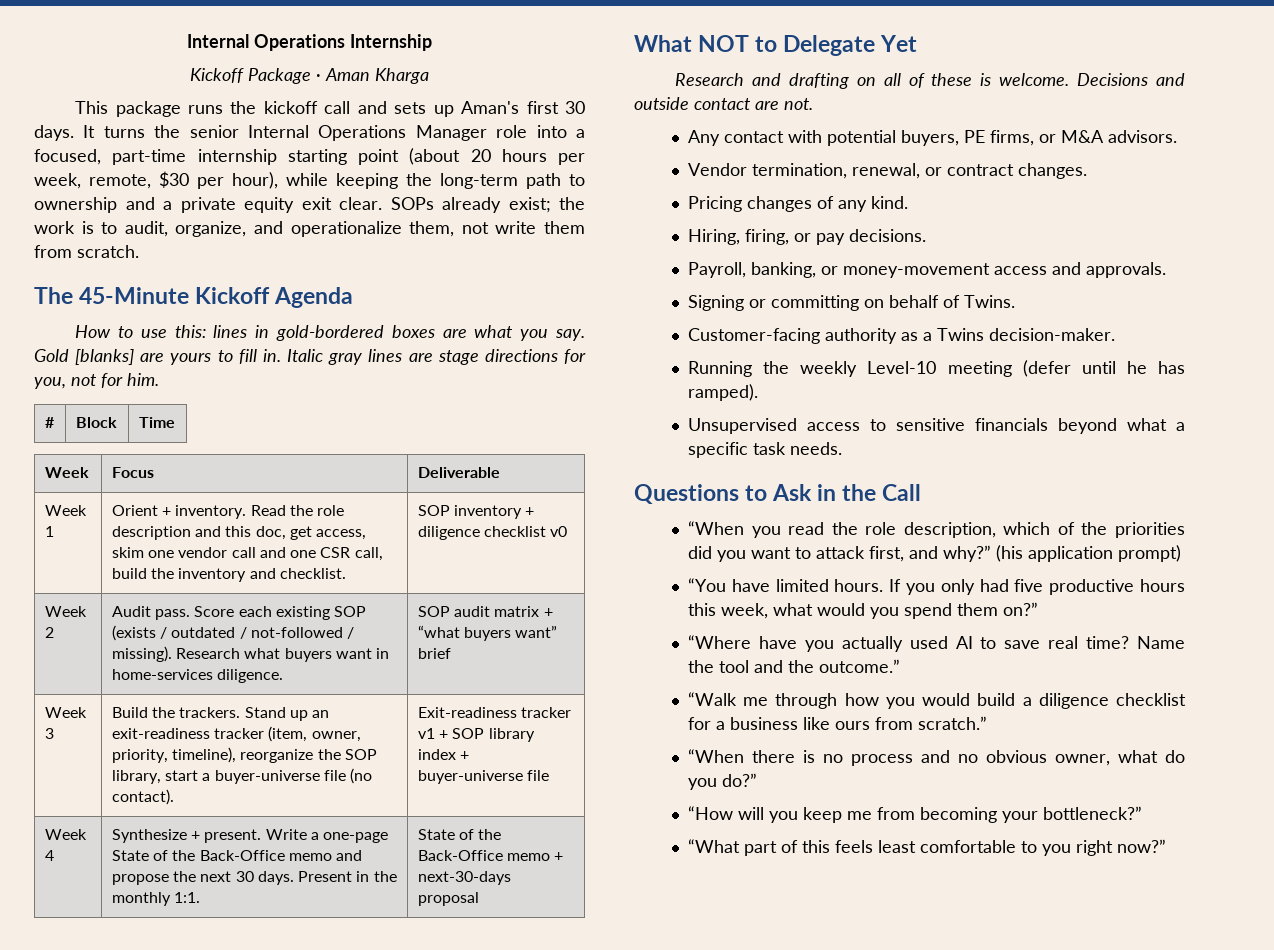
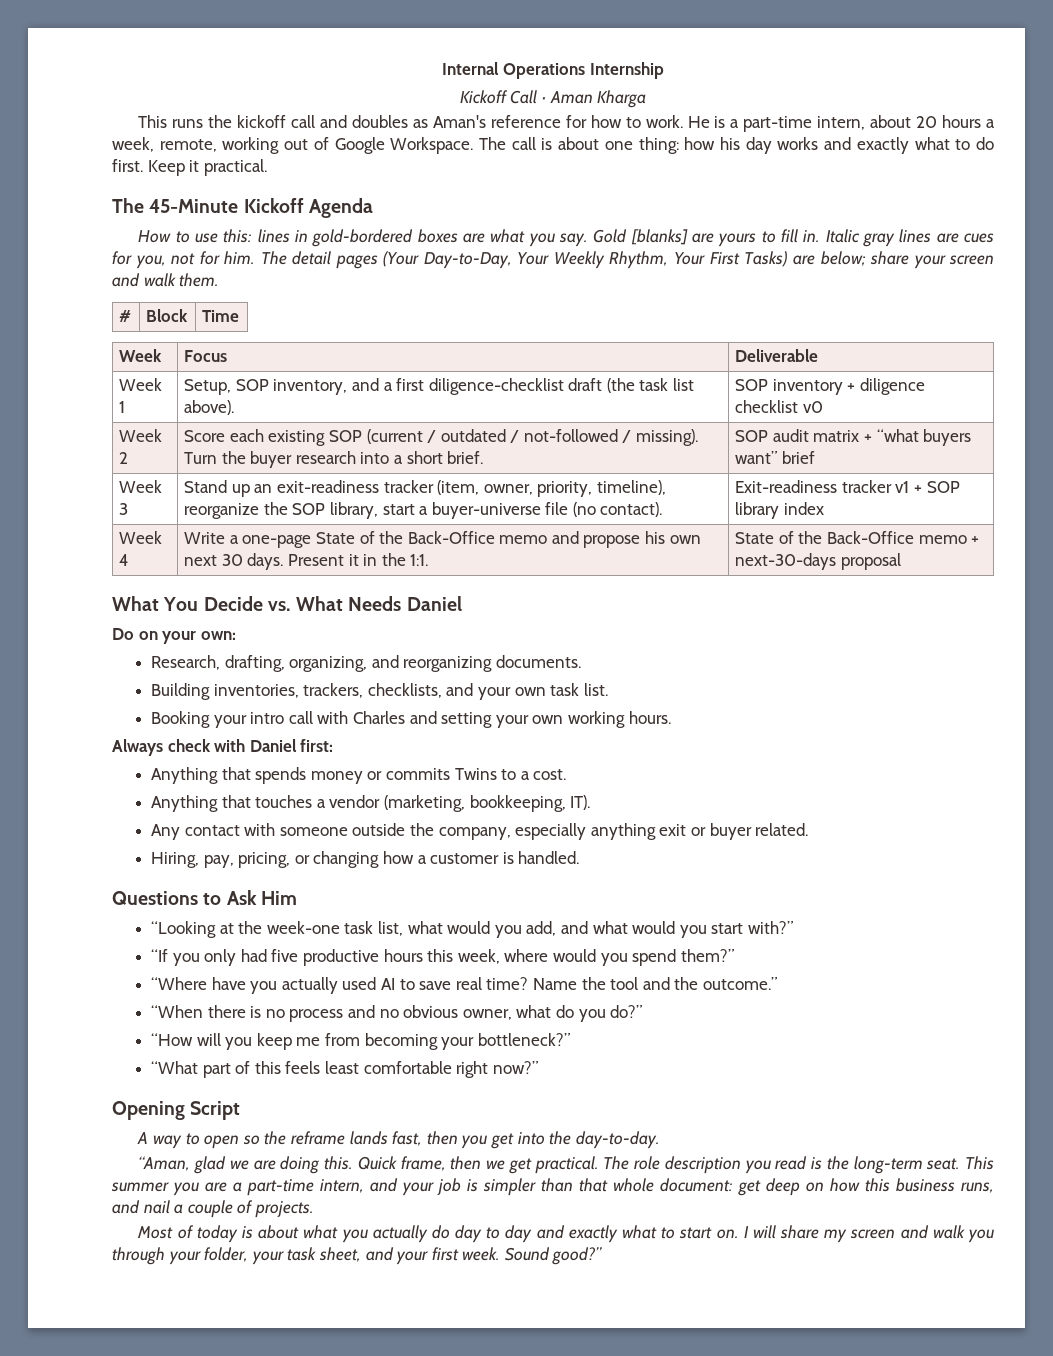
[248,68,311,84] Package -> [510,90,538,104] Call
[115,101,181,117] package -> (168, 121) none
[394,101,586,117] [34,125,585,141] [34,148,461,165] sets up Aman's first 30 days. It turns the senior Internal Operations Manager role into a focused, part-time internship starting point (about -> [352,115,912,132] doubles as Aman's reference for how to work. He is a part-time intern, about
[558,153,585,165] per -> [986,119,996,128] a
[159,171,585,189] [34,197,585,213] [34,221,586,237] [34,245,139,258] $30 per hour), while keeping the long-term path to ownership and a private equity exit clear. SOPs already exist; the work is to audit, organize, and operationalize them, not write them from scratch. -> [222,137,994,154] [112,159,267,176] working out of Google Workspace. The call is about one thing: how his day works and exactly what to do first. Keep it practical.
[437,349,558,365] stage directions -> [963,233,994,243] cues
(159, 379) none -> [260,251,995,269] [112,273,220,287] The detail pages (Your Day-to-Day, Your Weekly Rhythm, Your First Tasks) are below; share your screen and walk them.
[111,505,345,519] [111,526,367,540] [111,547,383,561] [111,568,346,582] Orient + inventory. Read the role description and this doc, get access, skim one vendor call and one CSR call, build the inventory and checklist. -> [184,378,695,395] [184,400,235,415] Setup, SOP inventory, and a first diligence-checklist draft (the task list above).
[111,606,190,620] Audit pass. -> (129, 458) none
[111,625,156,641] (exists -> [366,429,423,444] (current
[175,648,390,662] [111,669,283,683] Research what buyers want in home-services diligence. -> [184,451,484,468] Turn the buyer research into a short brief.
[111,707,241,718] Build the trackers. -> (129, 509) none
[459,751,469,760] [417,770,549,784] + buyer-universe file -> (824, 508) none
[111,829,262,843] Synthesize + present. -> (130, 560) none
[172,871,196,882] the -> [645,531,701,544] his own
[356,871,397,882] [111,892,171,906] in the monthly -> [348,553,406,566] it in the
[698,35,918,56] [675,73,1185,89] [634,97,813,110] [687,130,1177,146] [687,163,1087,179] [687,196,908,212] [687,229,926,245] [687,262,1166,278] [687,295,1015,311] [687,328,1115,344] [687,360,1185,377] [687,384,758,401] [687,418,1185,434] [687,442,842,458] [634,484,922,504] [687,521,1185,538] [687,545,1181,562] [687,578,902,592] NOT to Delegate Yet // Research and drafting on all of these is welcome. Decisions and outside contact are not. // Any contact with potential buyers, PE firms, or M&A advisors. // Vendor termination, renewal, or contract changes. // Pricing changes of any kind. // Hiring, firing, or pay decisions. // Payroll, banking, or money-movement access and approvals. // Signing or committing on behalf of Twins. // Customer-facing authority as a Twins decision-maker. // Running the weekly Level-10 meeting (defer until he has ramped). // Unsupervised access to sensitive financials beyond what a specific task needs. // Questions to Ask in the Call // “When you read the role description, which of the priorities did you want to attack first, and why?” (his application prompt) // “You have limited hours. If -> [163,596,462,611] [112,628,236,644] [151,655,582,672] [151,683,608,700] [151,711,671,728] [112,739,334,756] [151,767,567,784] [151,795,591,812] [151,823,809,840] [151,851,580,868] [112,890,297,905] [151,921,793,938] [151,949,169,962] You Decide vs. What Needs Daniel // Do on your own: // Research, drafting, organizing, and reorganizing documents. // Building inventories, trackers, checklists, and your own task list. // Booking your intro call with Charles and setting your own working hours. // Always check with Daniel first: // Anything that spends money or commits Twins to a cost. // Anything that touches a vendor (marketing, bookkeeping, IT). // Any contact with someone outside the company, especially anything exit or buyer related. // Hiring, pay, pricing, or changing how a customer is handled. // Questions to Ask Him // “Looking at the week-one task list, what would you add, and what would you start with?” // “If
[772,603,813,616] what -> [504,949,549,962] where
[956,602,1038,616] them on?” -> [680,949,734,962] them?”
[687,692,1186,709] [687,716,987,730] // “Walk me through how you would build a diligence checklist for a business like ours from scratch.” -> (777, 983) none
[1020,841,1071,856] to you -> (452, 1067) none
(1166, 846) none -> [112,1101,241,1120] [137,1131,660,1149] [138,1156,994,1174] [111,1178,994,1196] [112,1200,314,1218] [137,1225,994,1243] [112,1247,603,1265] // Opening Script // A way to open so the reframe lands fast, then you get into the day-to-day. // “Aman, glad we are doing this. Quick frame, then we get practical. The role description you read is the long-term seat. This summer you are a part-time intern, and your job is simpler than that whole document: get deep on how this business runs, and nail a couple of projects. // Most of today is about what you actually do day to day and exactly what to start on. I will share my screen and walk you through your folder, your task sheet, and your first week. Sound good?”

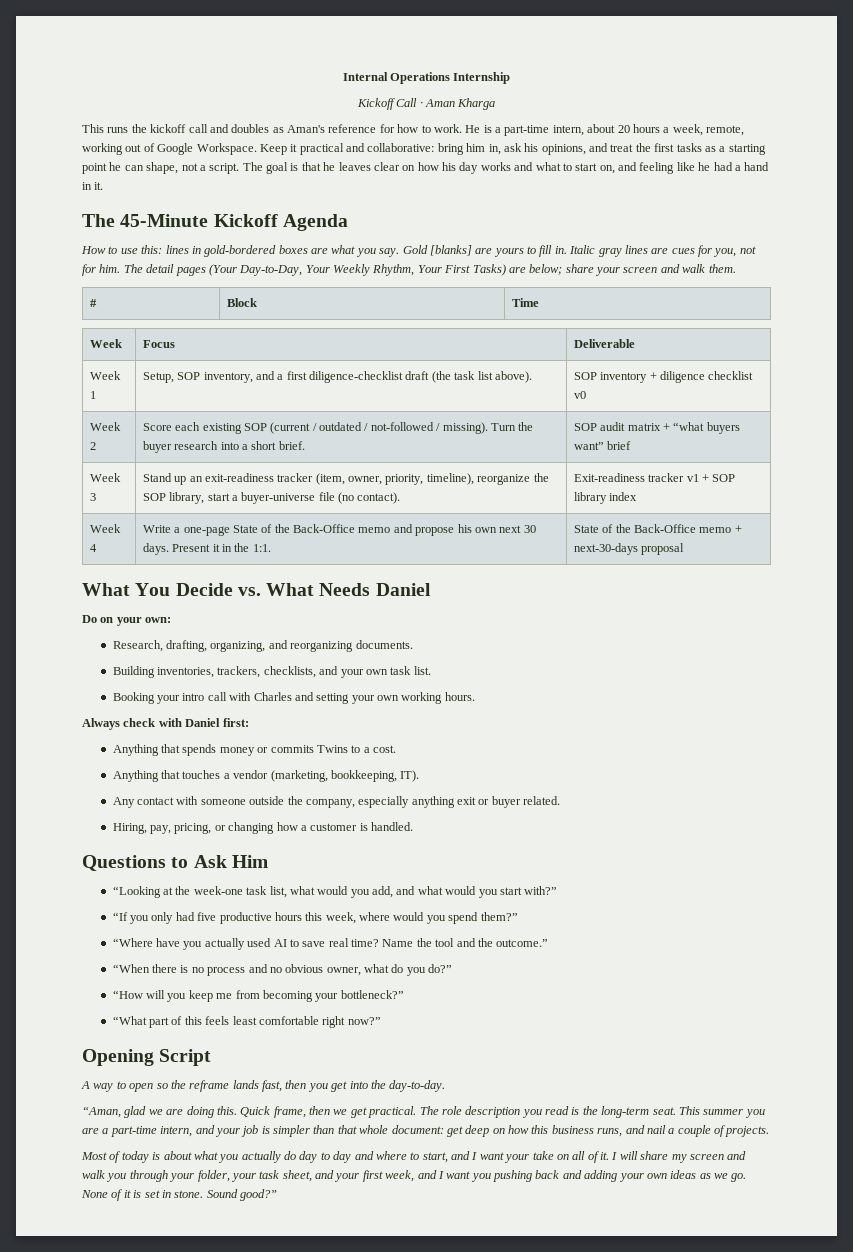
[479,137,679,154] The call is about one thing: -> [259,143,766,155] [82,162,416,174] Keep it practical and collaborative: bring him in, ask his opinions, and treat the first tasks as a starting point he can shape, not a script. The goal is that he leaves clear on
[856,137,994,154] [112,159,267,176] exactly what to do first. Keep it practical. -> [535,162,770,174] [82,182,104,190] what to start on, and feeling like he had a hand in it.
[568,1225,739,1243] exactly what to start on. -> [375,1151,609,1163] where to start, and I want your take on all of it.
[462,1247,501,1261] week. -> [385,1170,747,1182] [81,1189,204,1201] week, and I want you pushing back and adding your own ideas as we go. None of it is set in stone.

